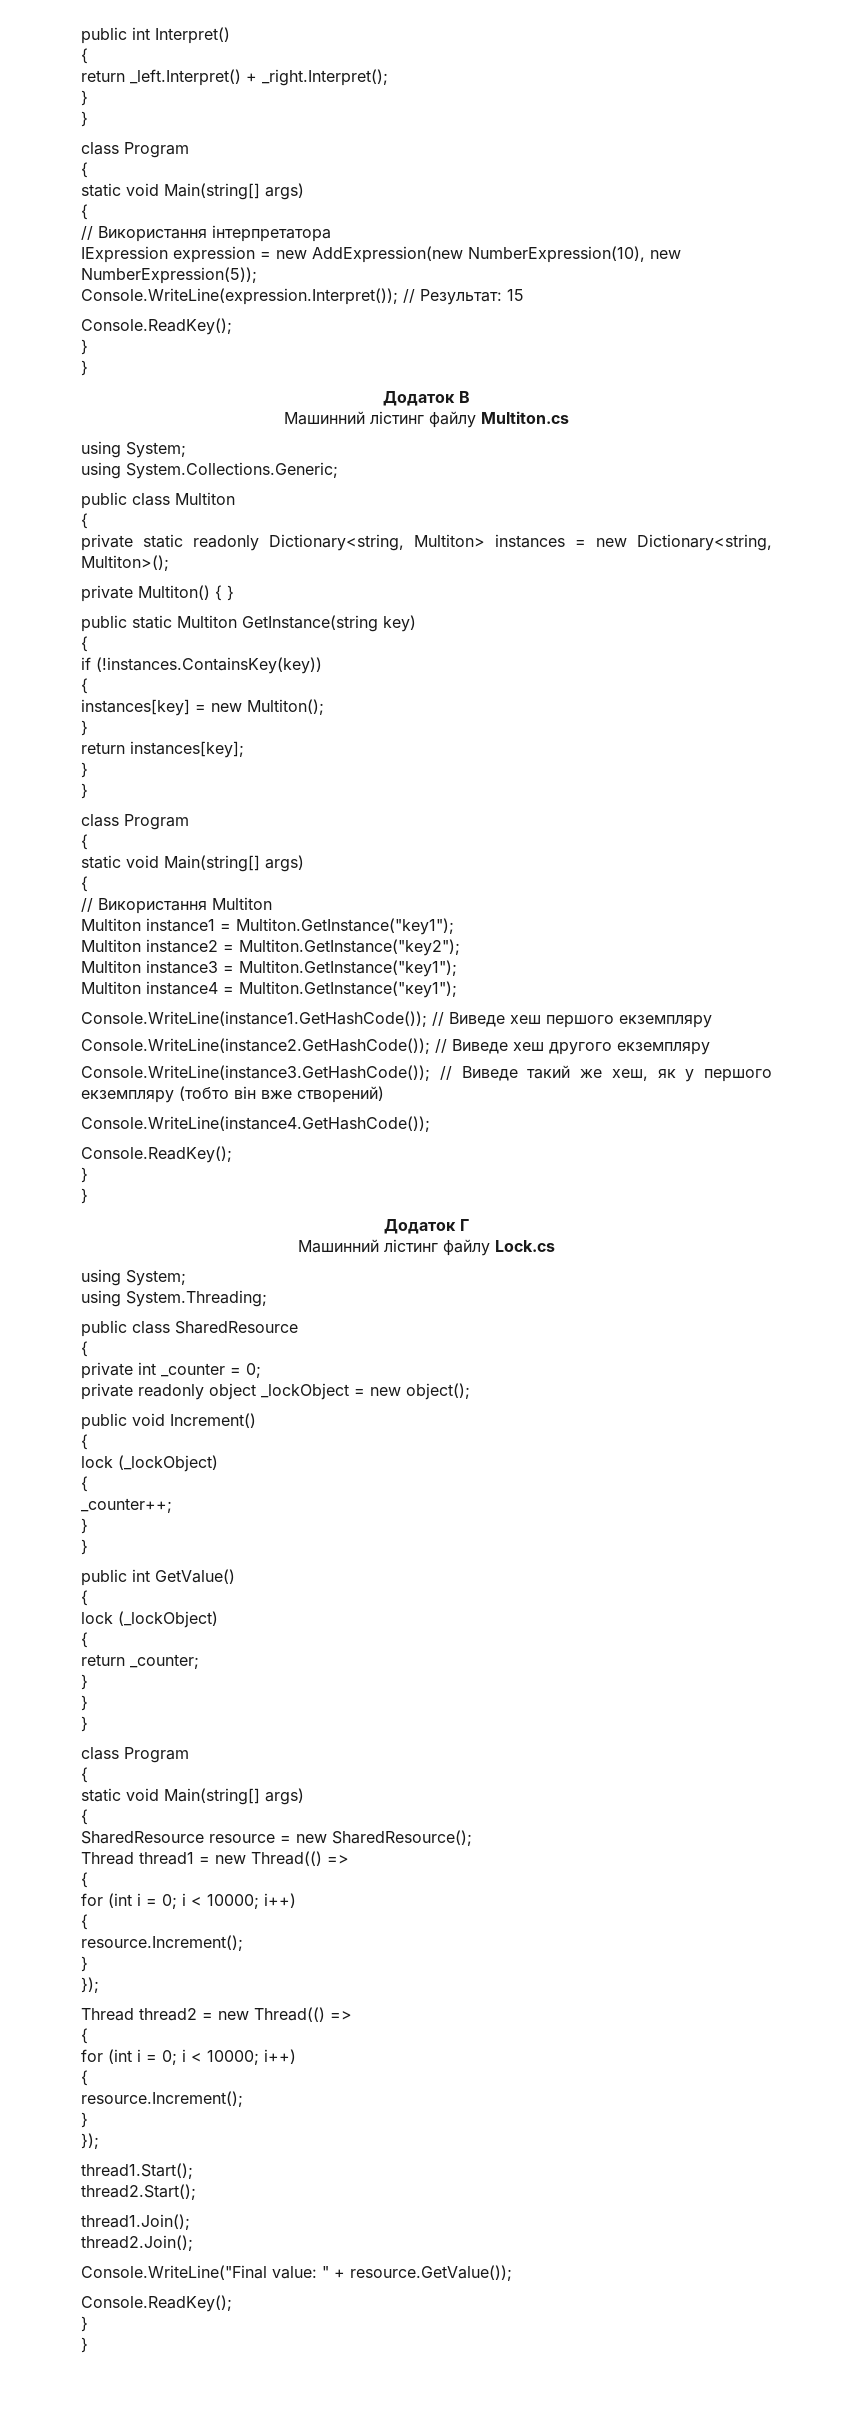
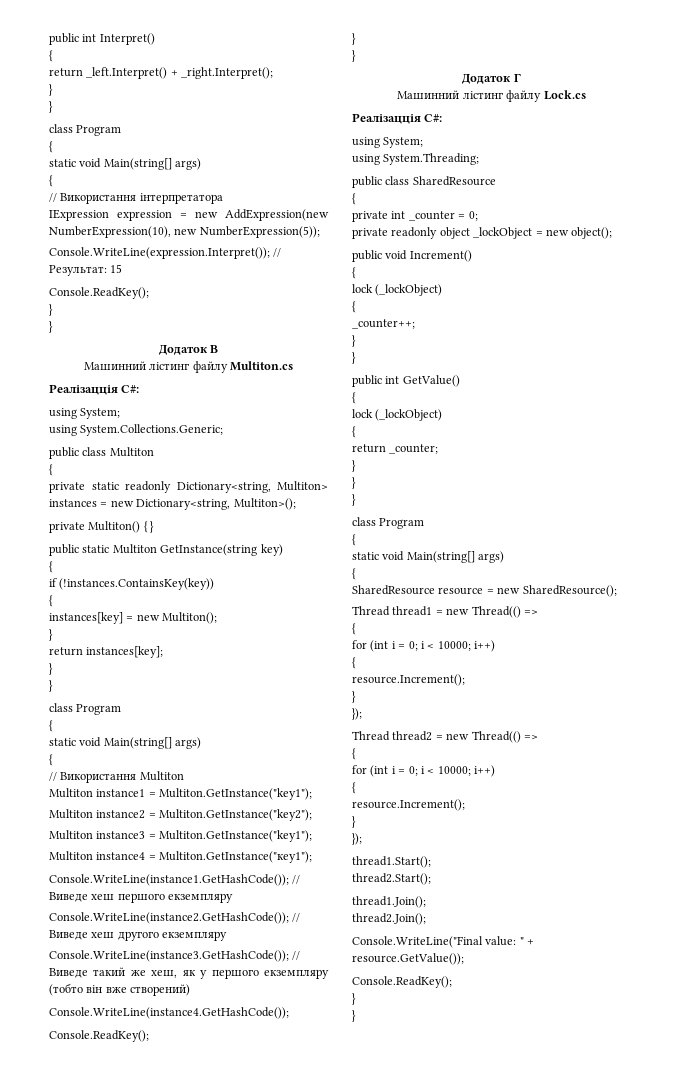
(569, 417) none -> [49,384,140,395] // Реалізацція C#:
(555, 1246) none -> [352,113,443,124] // Реалізацція C#:

